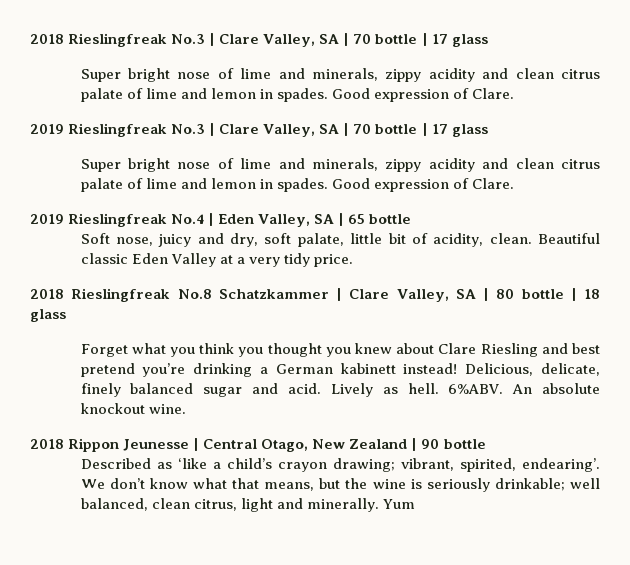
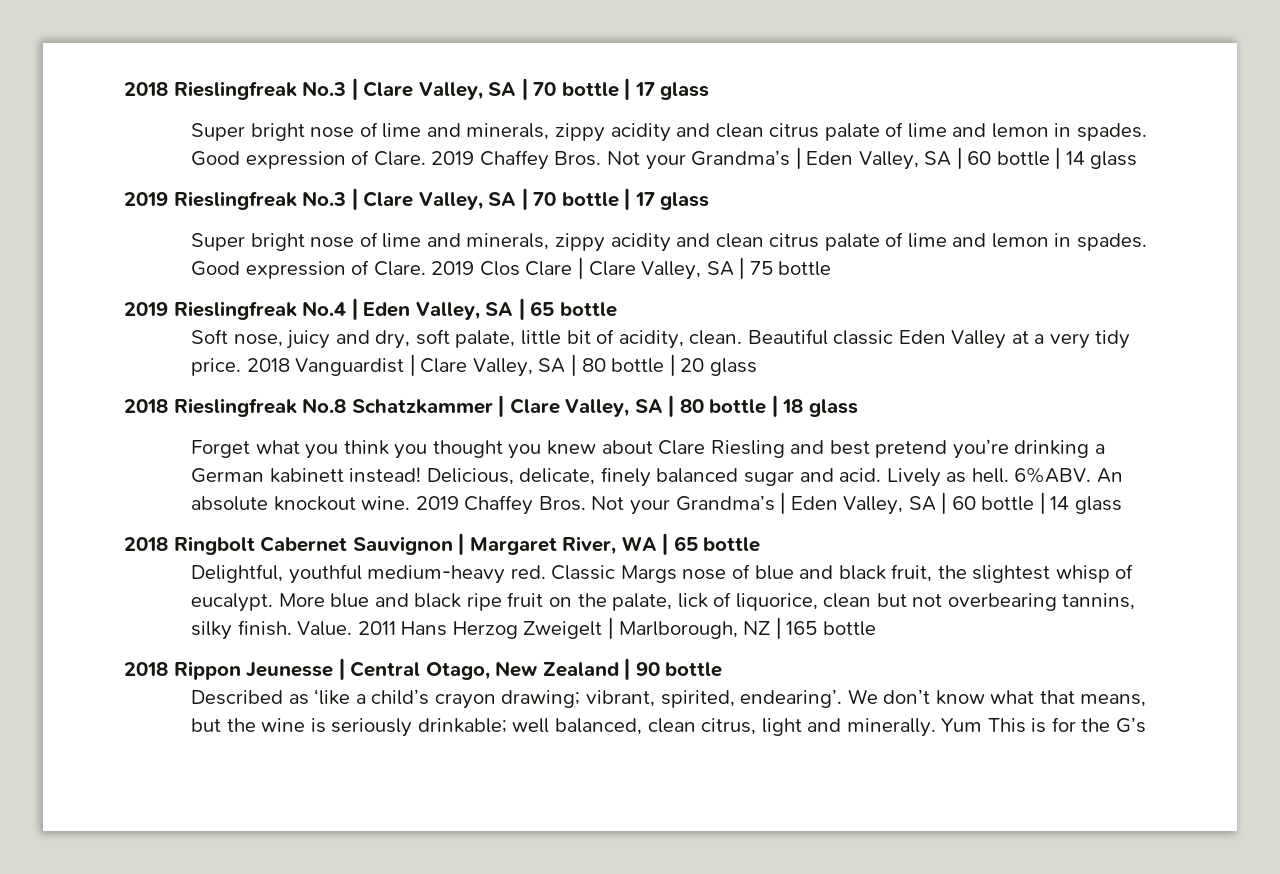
(515, 93) none -> [431,147,1138,170] 2019 Chaffey Bros. Not your Grandma’s | Eden Valley, SA | 60 bottle | 14 glass
(515, 183) none -> [431,257,832,280] 2019 Clos Clare | Clare Valley, SA | 75 bottle
(353, 260) none -> [246,354,757,377] 2018 Vanguardist | Clare Valley, SA | 80 bottle | 20 glass
(186, 409) none -> [415,492,1122,515] [124,533,761,555] [191,564,1134,584] [191,592,1136,612] [191,617,876,640] 2019 Chaffey Bros. Not your Grandma’s | Eden Valley, SA | 60 bottle | 14 glass // 2018 Ringbolt Cabernet Sauvignon | Margaret River, WA | 65 bottle // Delightful, youthful medium-heavy red. Classic Margs nose of blue and black fruit, the slightest whisp of eucalypt. More blue and black ripe fruit on the palate, lick of liquorice, clean but not overbearing tannins, silky finish. Value. 2011 Hans Herzog Zweigelt | Marlborough, NZ | 165 bottle
(415, 504) none -> [987,717,1146,733] This is for the G’s

